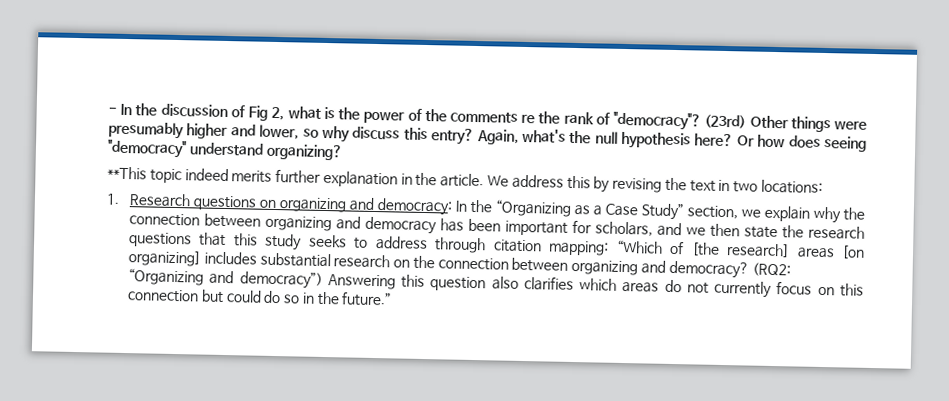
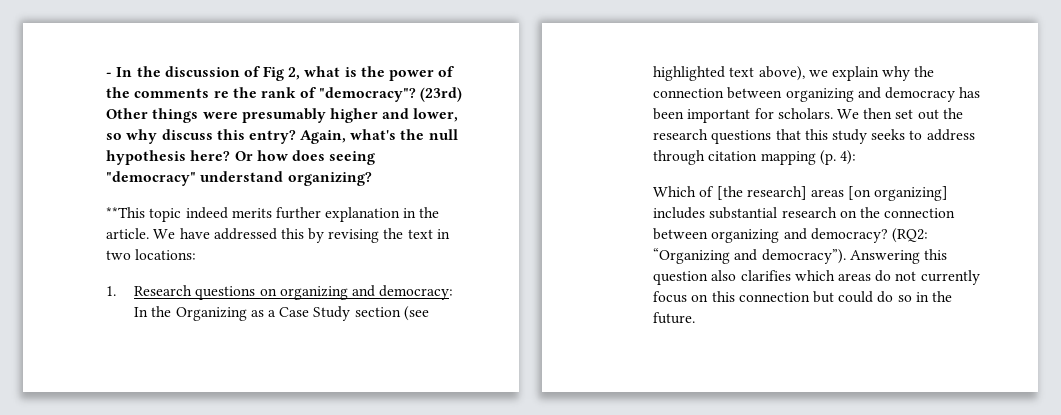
[511,174,564,189] address -> [179,228,277,240] have addressed
[495,199,573,217] “Organizing -> [175,307,247,321] Organizing
[641,202,739,221] Study” section, -> [313,306,429,321] [653,66,805,81] Study section (see highlighted text above),
[595,221,779,239] scholars, and we then state -> [777,108,939,120] scholars. We then set out
[548,239,663,256] mapping: “Which -> [760,150,856,165] [653,186,697,197] mapping (p. 4): // Which
[239,270,323,289] democracy”) -> [761,249,846,264] democracy”).
[341,291,393,307] future.” -> [653,312,696,324] future.

